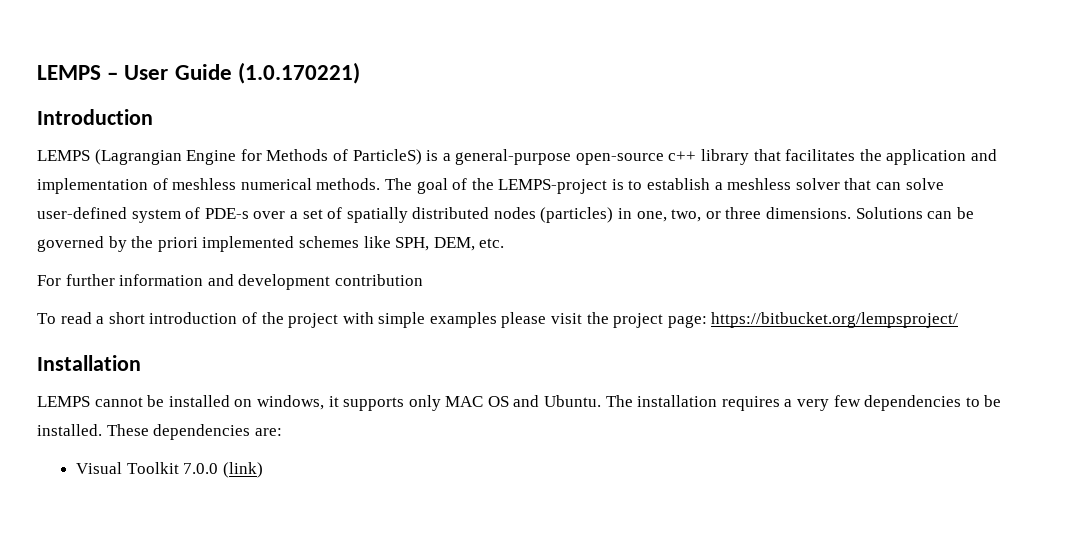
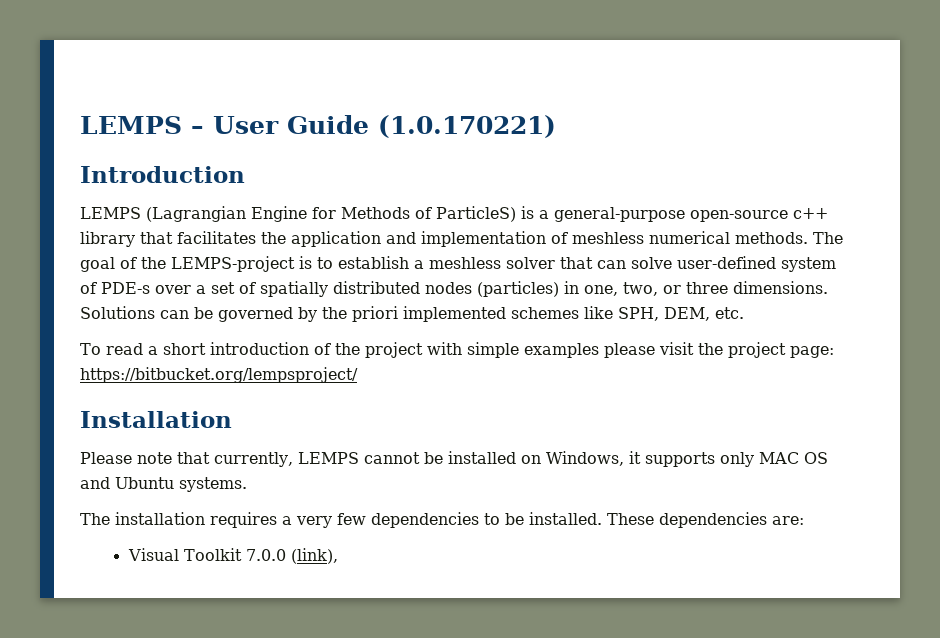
[37,274,423,290] // For further information and development contribution -> (744, 313) none
(141, 363) none -> [80,452,293,467] Please note that currently,
[256,395,324,410] windows, -> [545,451,624,466] Windows,
[544,395,602,407] Ubuntu. -> [115,477,247,492] Ubuntu systems. //
[223,462,264,478] (link) -> [290,548,338,564] (link),

